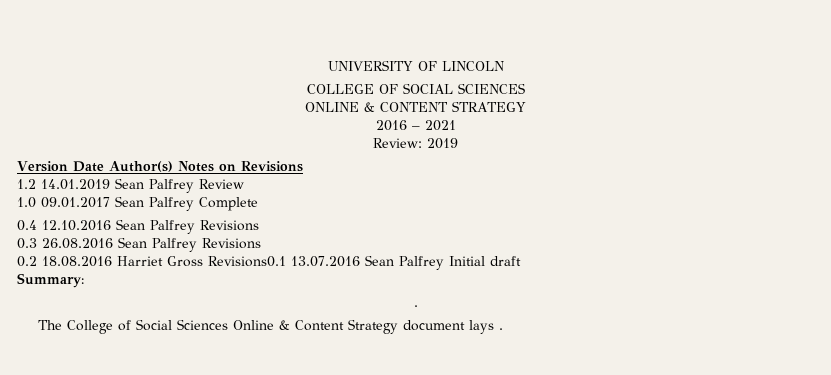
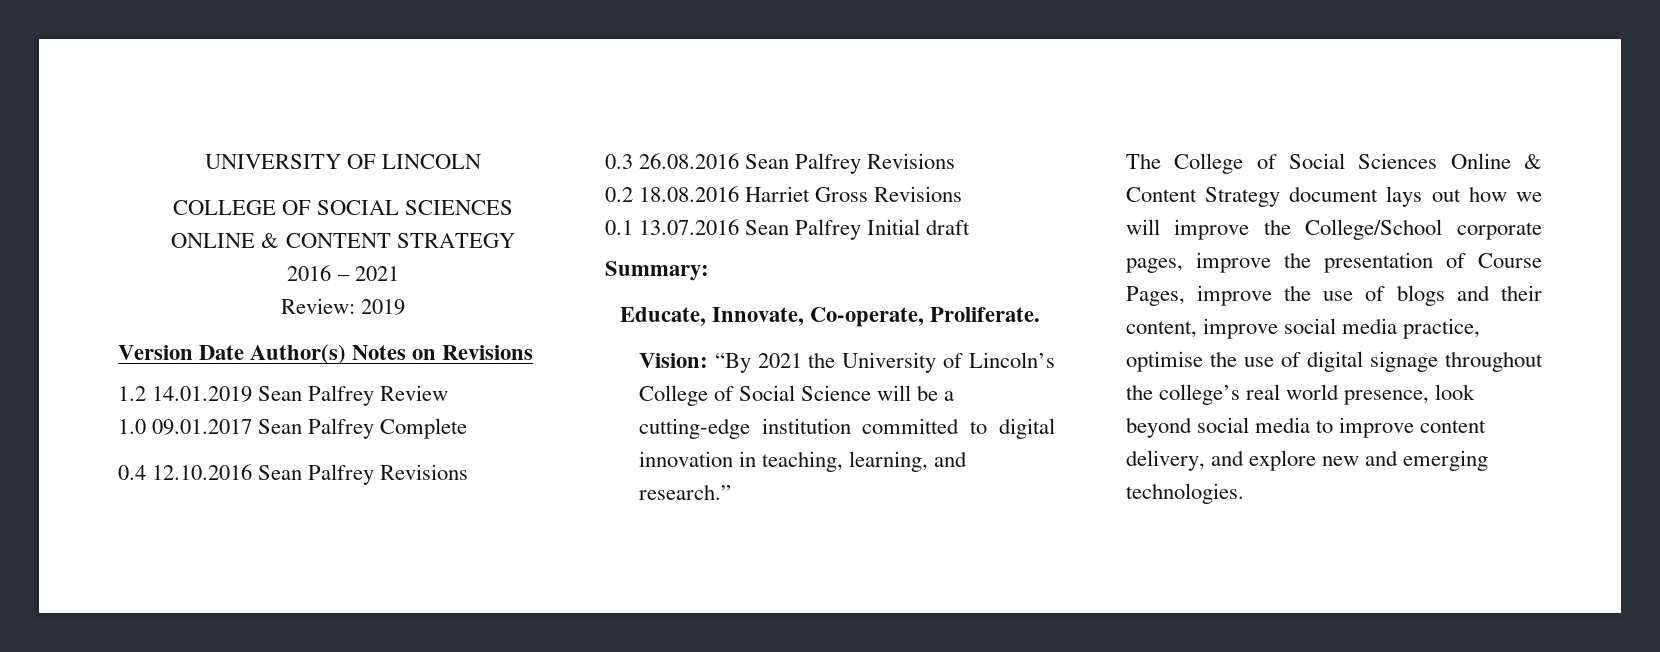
[208,256,286,267] Revisions0.1 -> [874,186,963,202] [605,220,633,235] Revisions // 0.1
[413,305,418,307] . -> [619,307,1041,327] [638,352,1055,373] [638,385,955,406] [638,418,1055,439] [638,451,968,472] [638,484,731,500] Educate, Innovate, Co-operate, Proliferate. // Vision: “By 2021 the University of Lincoln’s College of Social Science will be a cutting-edge institution committed to digital innovation in teaching, learning, and research.”
[499,328,504,330] . -> [1431,186,1542,202] [1125,219,1542,240] [1125,252,1542,273] [1125,285,1542,306] [1125,318,1481,339] [1125,351,1543,372] [1125,384,1476,405] [1125,417,1487,438] [1125,450,1489,471] [1125,483,1244,504] out how we will improve the College/School corporate pages, improve the presentation of Course Pages, improve the use of blogs and their content, improve social media practice, optimise the use of digital signage throughout the college’s real world presence, look beyond social media to improve content delivery, and explore new and emerging technologies.

